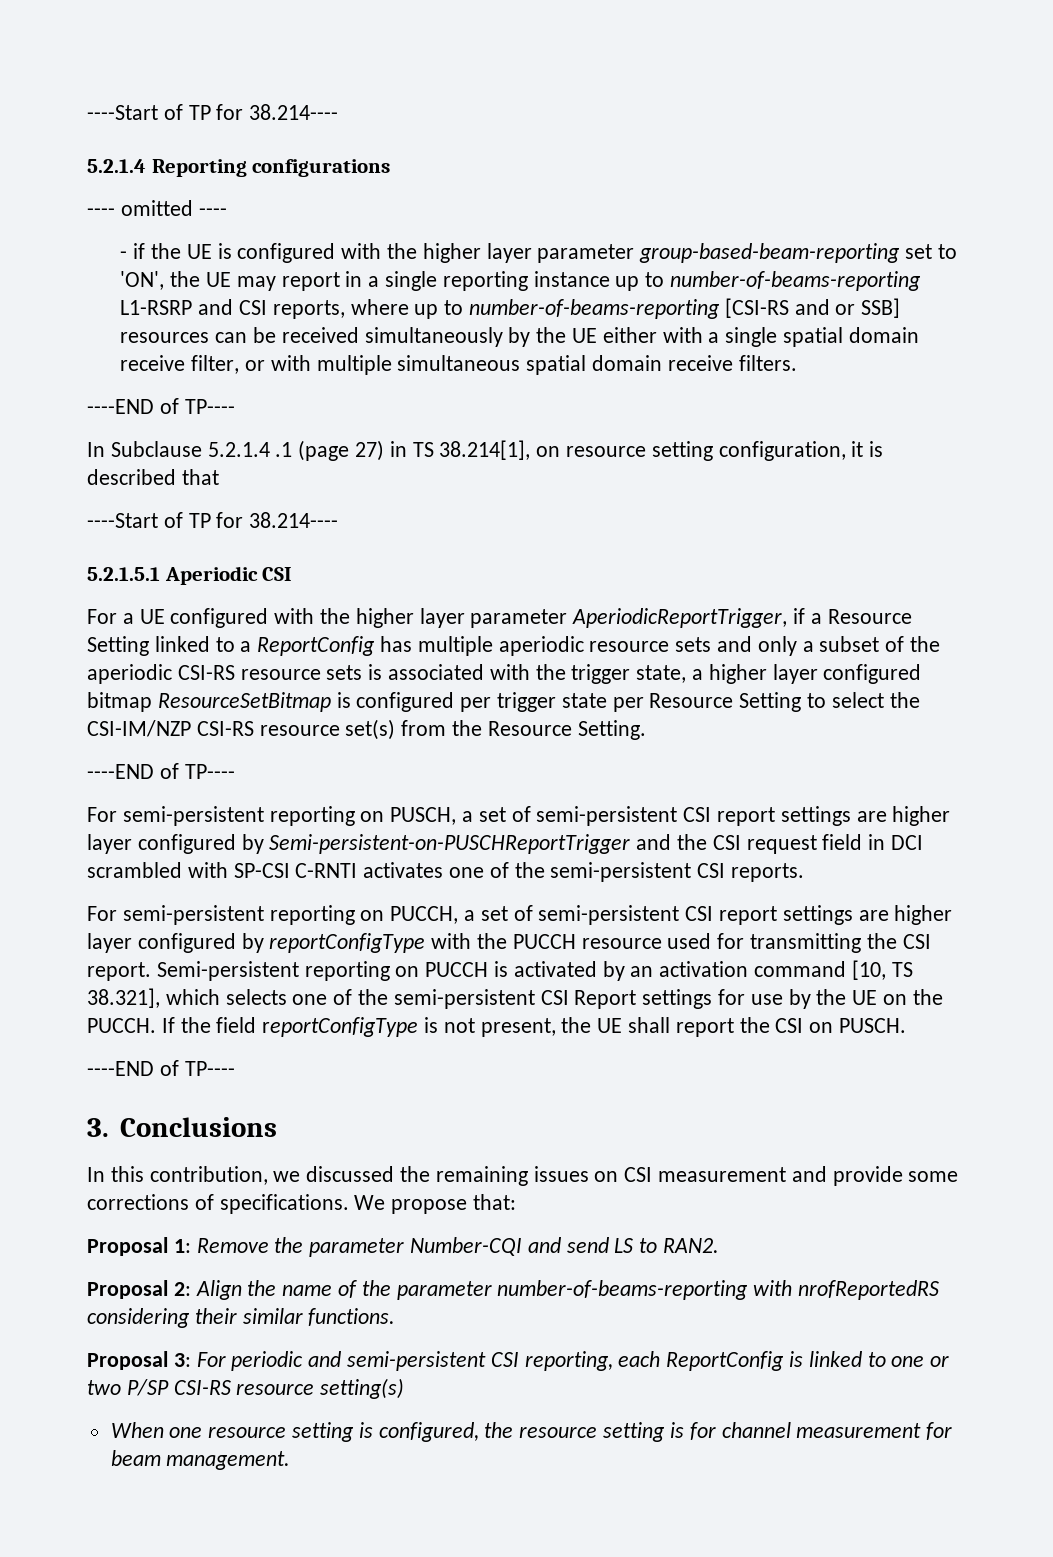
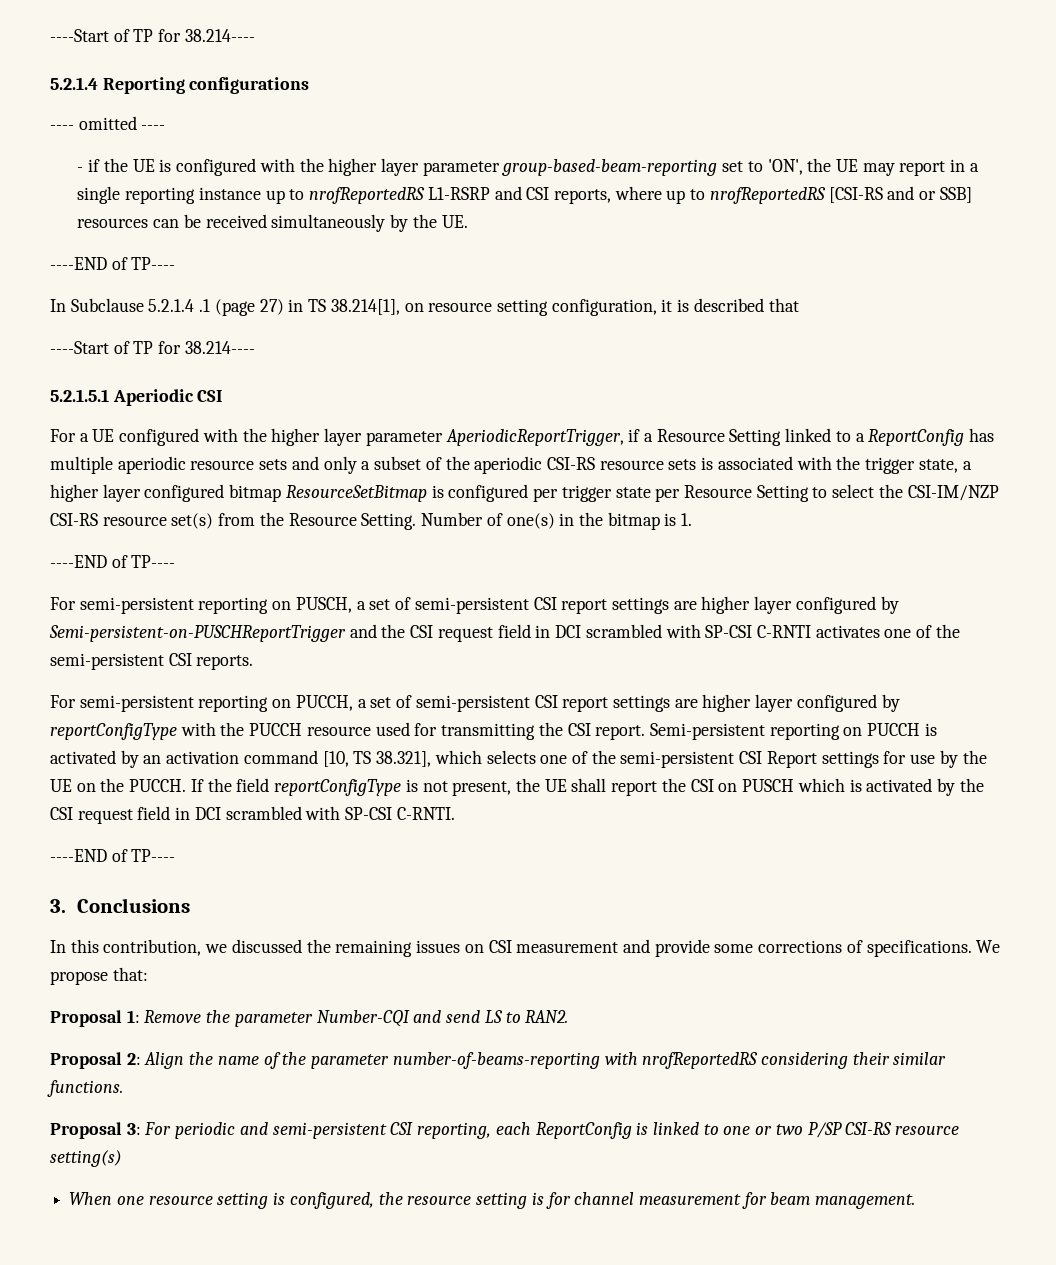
[670,271,922,291] number-of-beams-reporting -> [309,187,426,204] nrofReportedRS
[469,299,721,319] number-of-beams-reporting -> [709,187,826,204] nrofReportedRS
[572,327,919,347] [120,355,797,375] UE either with a single spatial domain receive filter, or with multiple simultaneous spatial domain receive filters. -> [441,215,468,228] UE.
(646, 730) none -> [421,512,693,530] Number of one(s) in the bitmap is 1.
[839,1018,907,1033] PUSCH. -> [742,778,984,796] [50,806,455,824] PUSCH which is activated by the CSI request field in DCI scrambled with SP-CSI C-RNTI.

